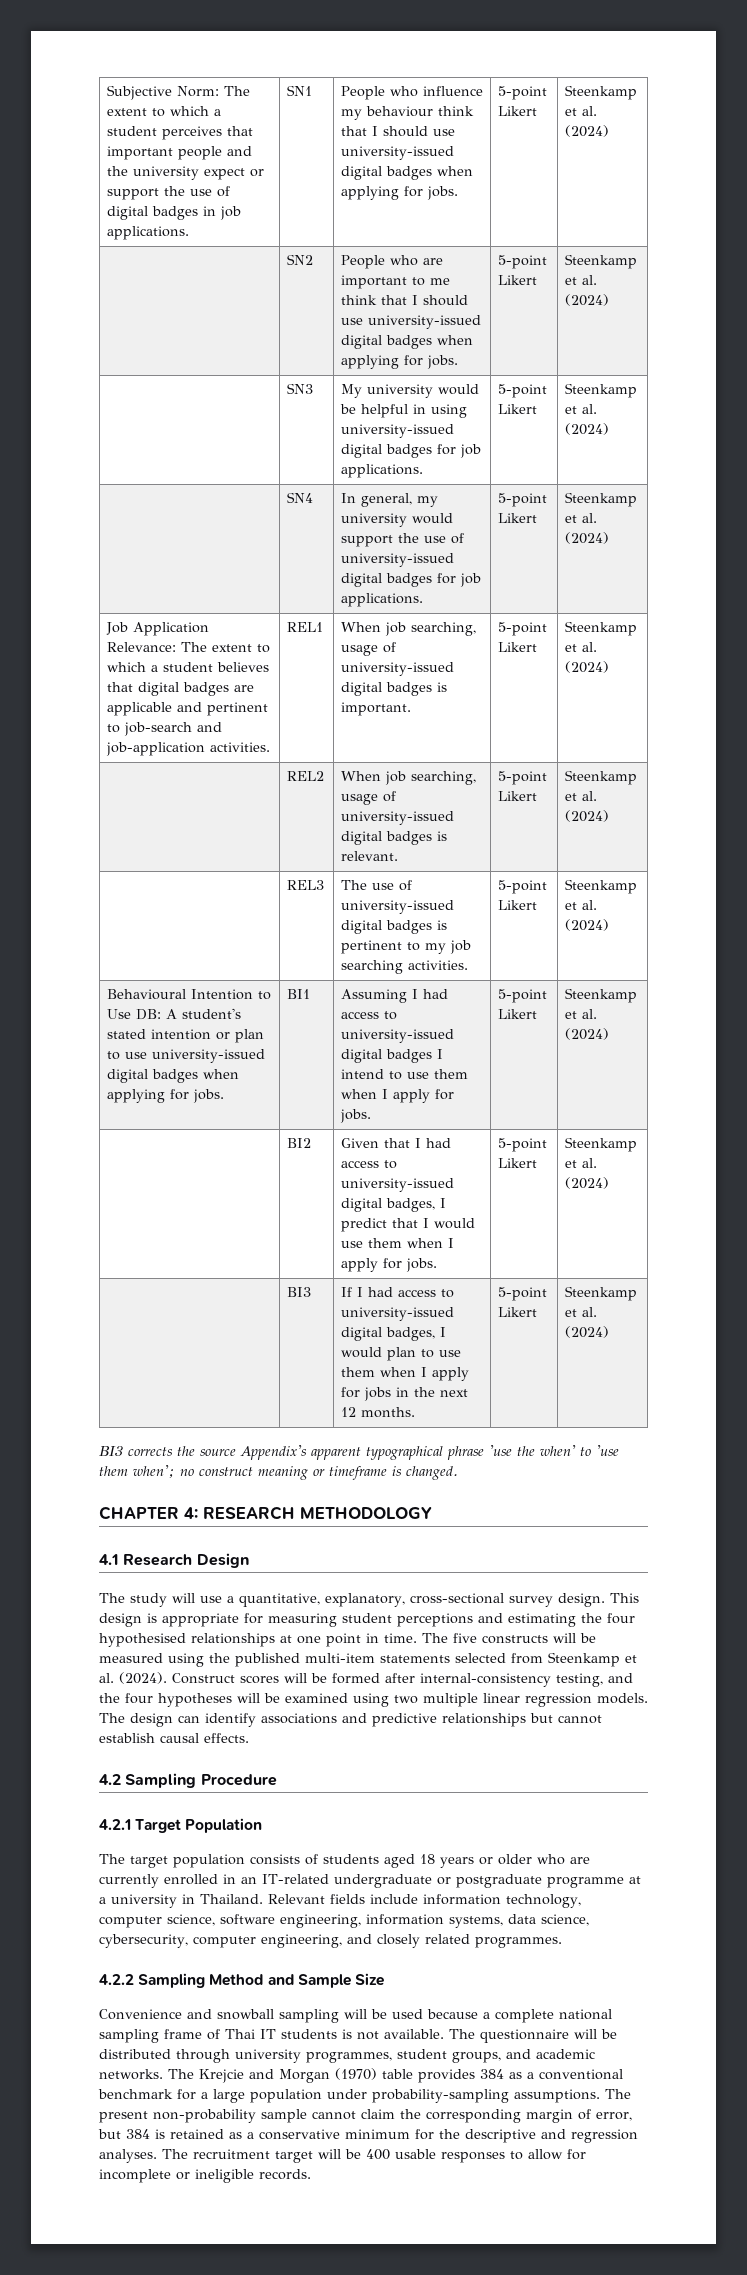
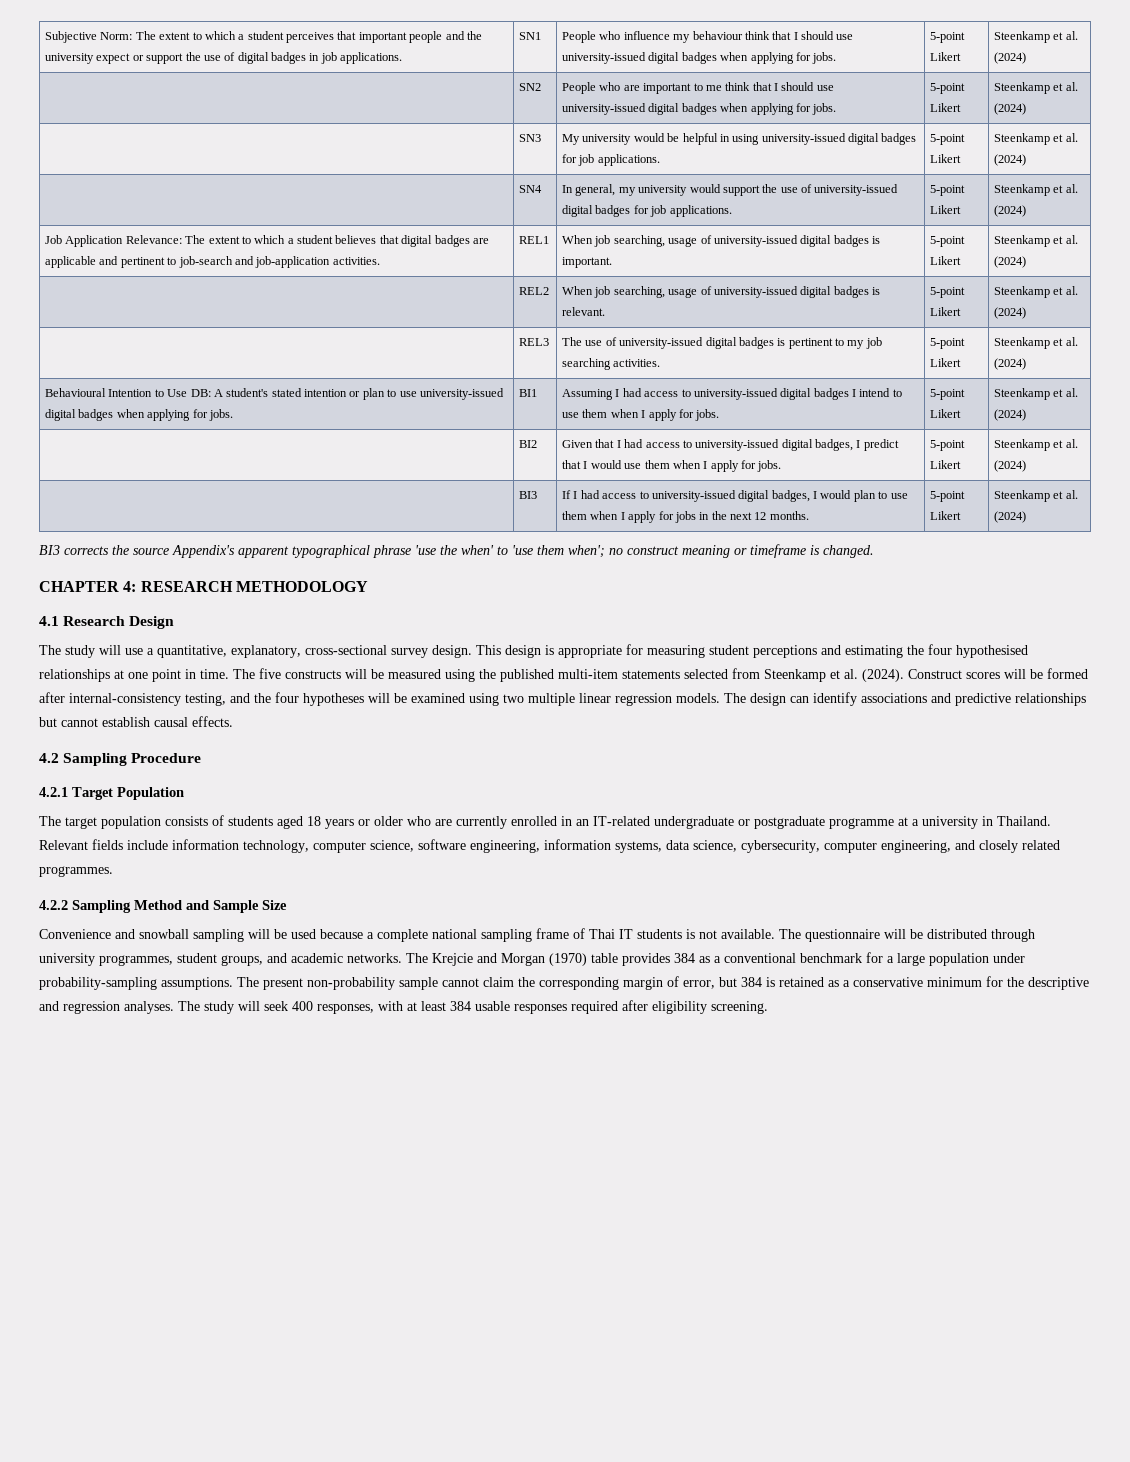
[193,2149,586,2163] [99,2169,311,2183] recruitment target will be 400 usable responses to allow for incomplete or ineligible records. -> [204,1000,768,1014] study will seek 400 responses, with at least 384 usable responses required after eligibility screening.

